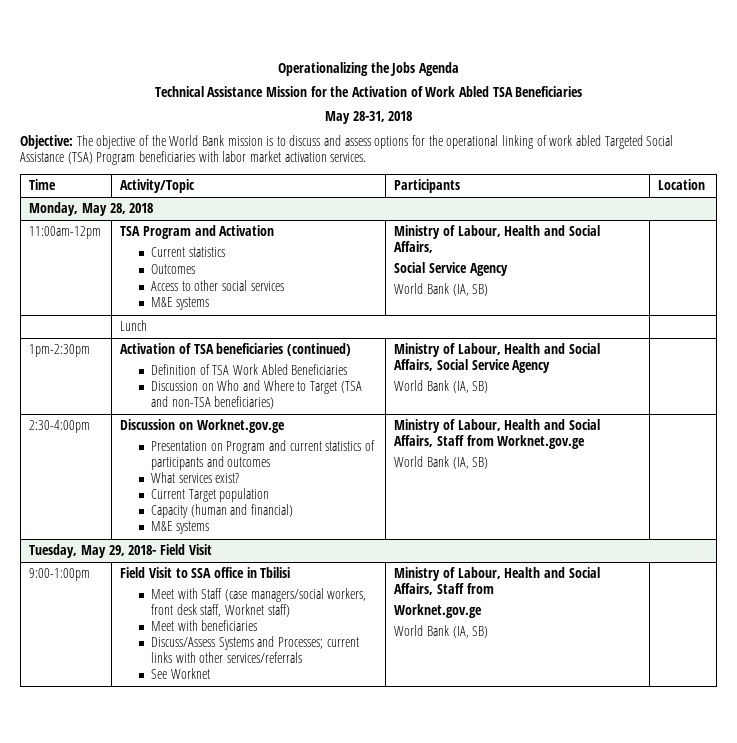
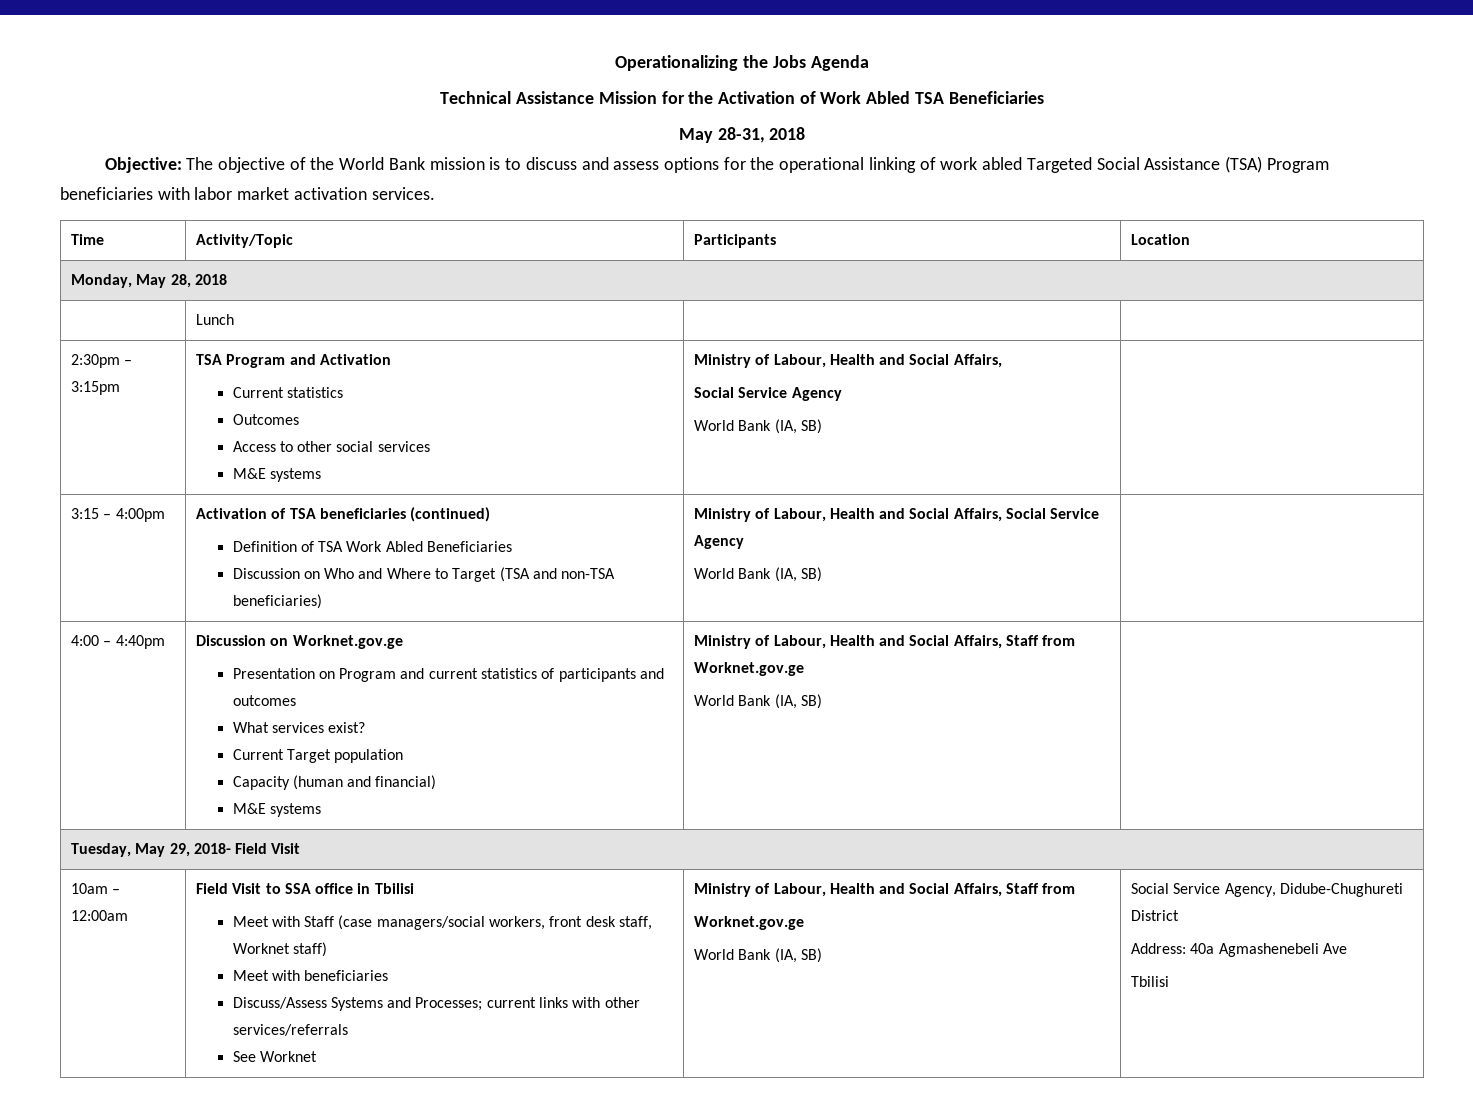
[29,226,102,239] 11:00am-12pm -> [195,314,234,325] [70,354,133,368] [70,381,120,395] | Lunch | | // 2:30pm – 3:15pm
[120,320,148,331] [29,344,91,357] | Lunch | // 1pm-2:30pm -> [70,508,165,522] 3:15 – 4:00pm
[29,420,91,433] 2:30-4:00pm -> [70,635,165,649] 4:00 – 4:40pm
[29,568,91,581] 9:00-1:00pm -> [70,883,121,894] [70,910,128,921] 10am – 12:00am
(489, 632) none -> [1130,883,1403,897] [1130,910,1179,921] [1130,943,1347,957] [1130,976,1169,987] Social Service Agency, Didube-Chughureti District // Address: 40a Agmashenebeli Ave // Tbilisi

